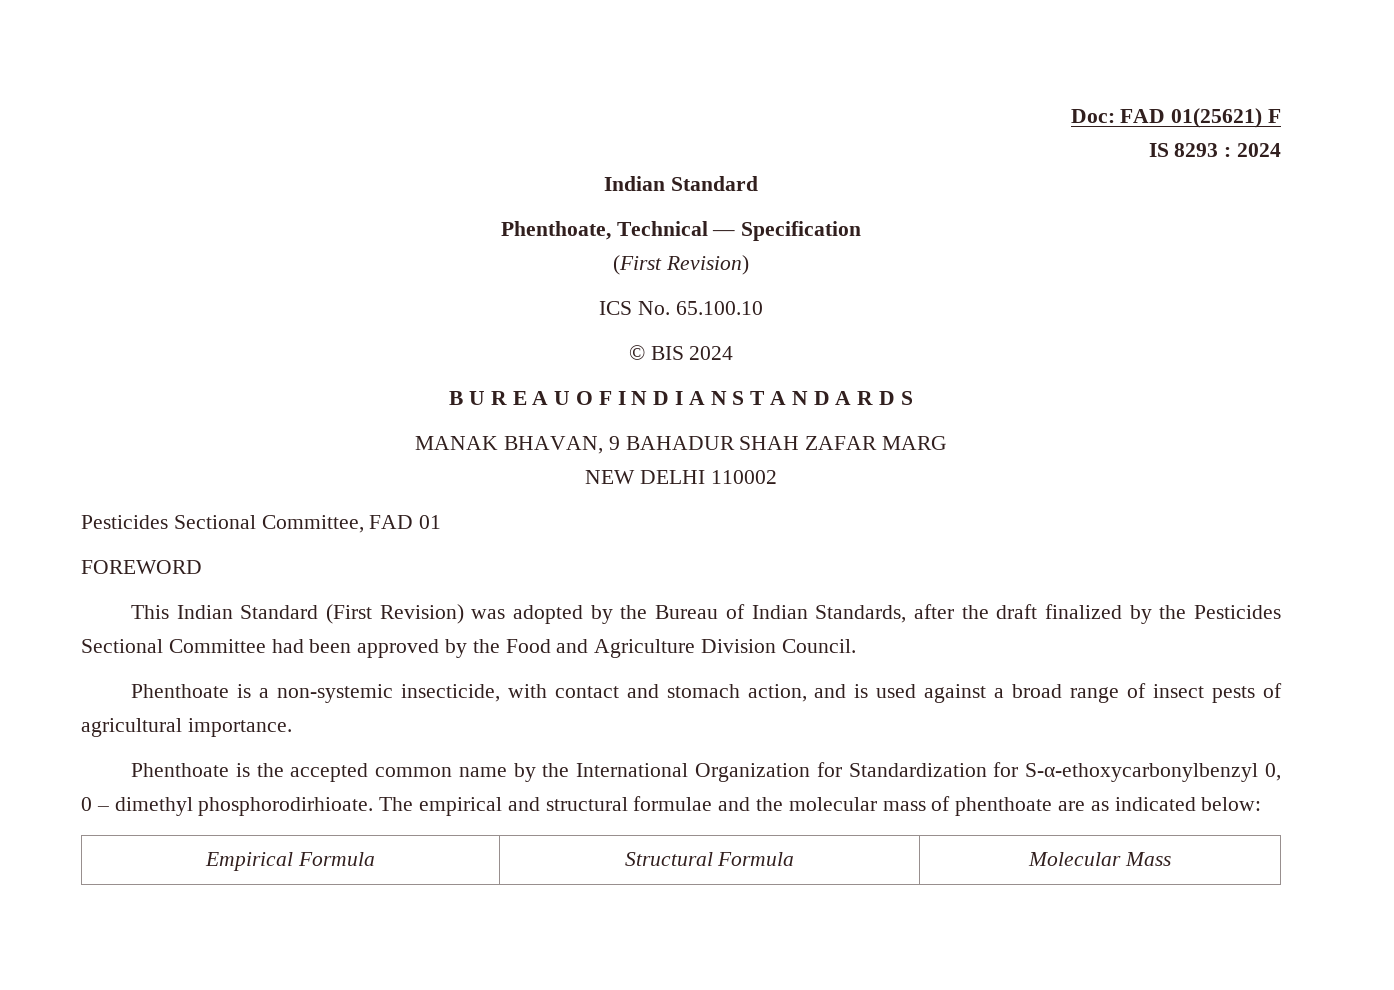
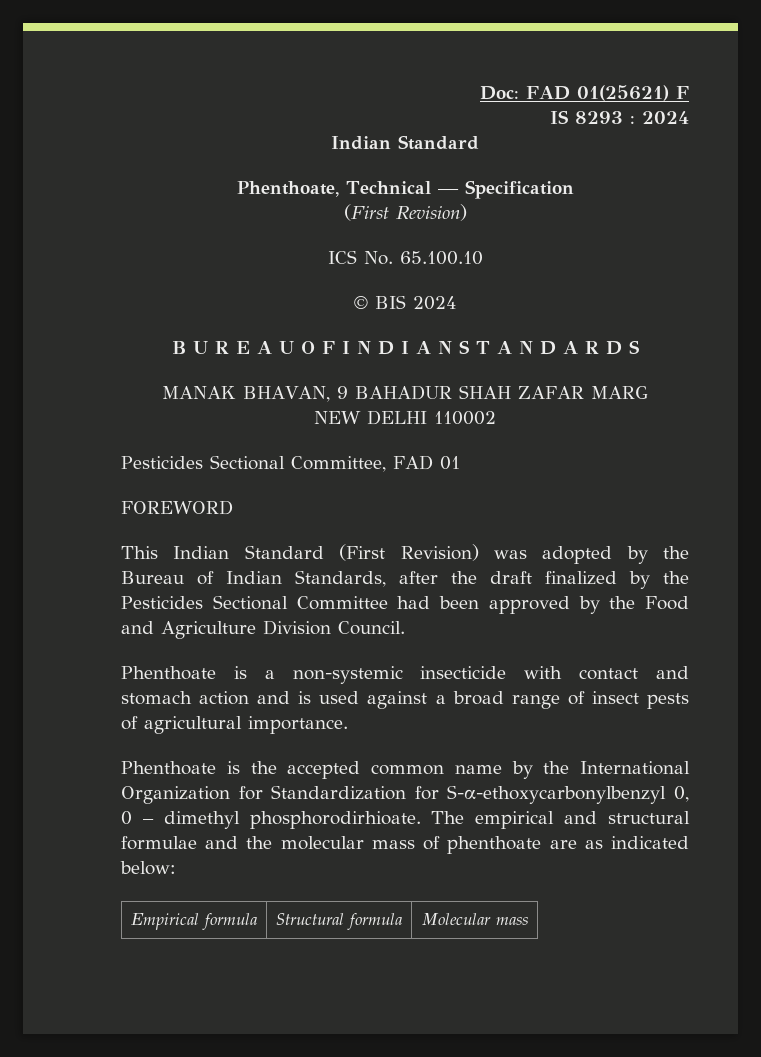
[400,684,500,702] insecticide, -> [420,666,507,679] insecticide
[747,684,807,702] action, -> [199,691,250,705] action
[297,852,375,866] Formula -> [202,913,257,930] formula
[717,852,795,866] Formula -> [347,913,402,930] formula
[1124,852,1171,866] Mass -> [495,917,528,925] mass

